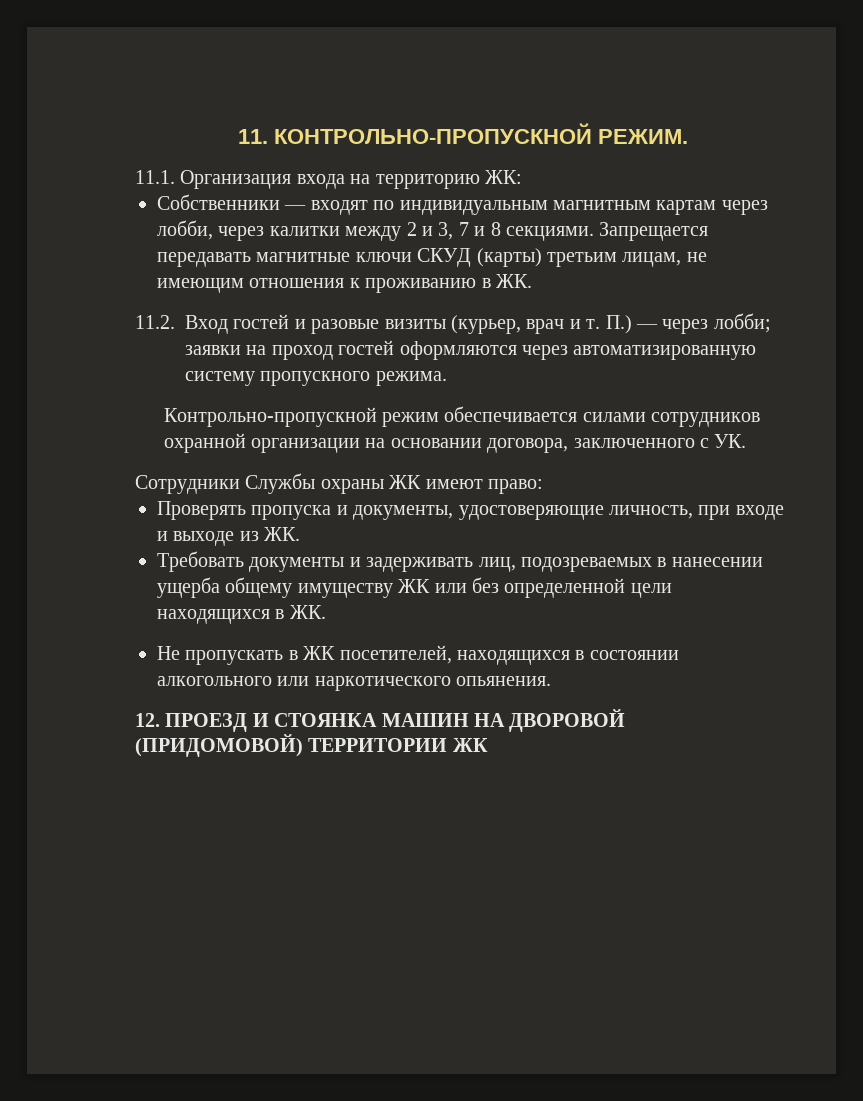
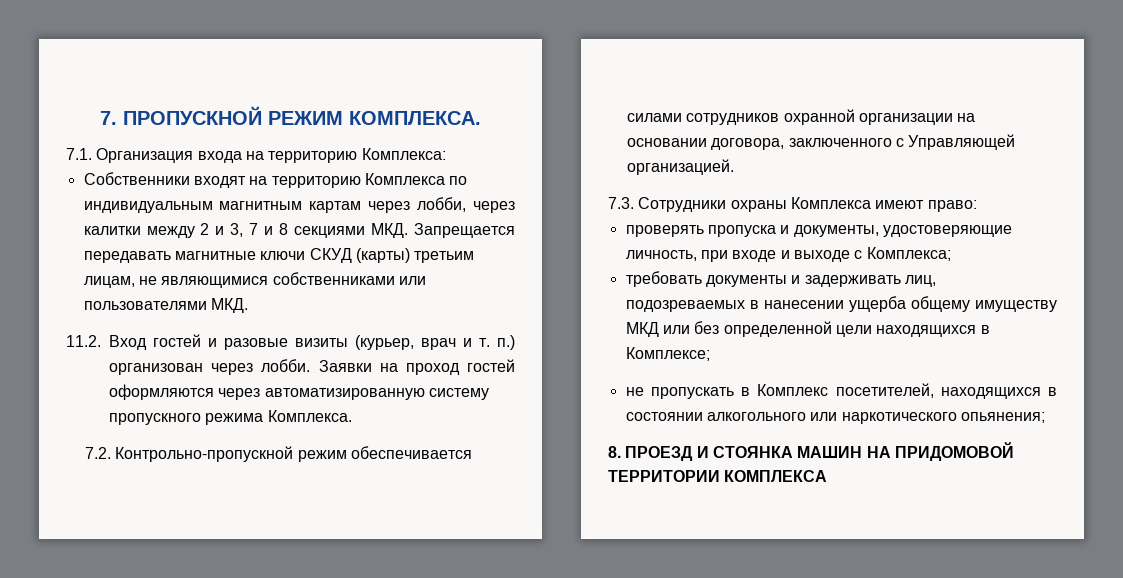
[237,123,688,144] [135,170,175,184] 11. КОНТРОЛЬНО-ПРОПУСКНОЙ РЕЖИМ. // 11.1. -> [100,106,481,125] [66,148,92,160] 7. ПРОПУСКНОЙ РЕЖИМ КОМПЛЕКСА. // 7.1.
[485,170,522,184] ЖК: -> [361,148,446,160] Комплекса:
[284,200,368,215] — входят -> [193,173,445,188] входят на территорию Комплекса
[505,226,594,241] секциями. -> [294,223,409,238] секциями МКД.
[157,274,532,293] имеющим отношения к проживанию в ЖК. -> [161,272,426,288] [83,298,248,313] являющимися собственниками или пользователями МКД.
[605,313,771,334] [185,345,241,355] П.) — через лобби; заявки -> [497,335,515,350] [109,359,372,375] п.) организован через лобби. Заявки
[375,371,447,386] режима. // -> [205,410,352,425] [84,447,111,459] режима Комплекса. // 7.2.
[714,434,747,448] [135,473,422,494] УК. // Сотрудники Службы охраны ЖК -> [908,134,1016,150] [626,159,734,175] [608,197,871,212] Управляющей организацией. // 7.3. Сотрудники охраны Комплекса
[157,501,246,520] Проверять -> [625,225,704,237] проверять
[239,527,301,541] [157,551,244,572] из ЖК. // Требовать -> [854,247,951,261] [625,271,702,287] с Комплекса; // требовать
[398,579,431,593] ЖК -> [625,322,659,337] МКД
[289,605,326,619] [157,646,180,660] ЖК. // Не -> [625,347,710,361] [625,387,644,396] Комплексе; // не
[303,646,336,660] ЖК -> [757,384,829,396] Комплекс
[456,676,552,686] [135,713,160,727] опьянения. // 12. -> [960,412,1045,423] [608,446,621,458] опьянения; // 8.
[509,709,626,732] [135,734,488,757] ДВОРОВОЙ (ПРИДОМОВОЙ) ТЕРРИТОРИИ ЖК -> [894,442,1014,461] [608,470,828,482] ПРИДОМОВОЙ ТЕРРИТОРИИ КОМПЛЕКСА

